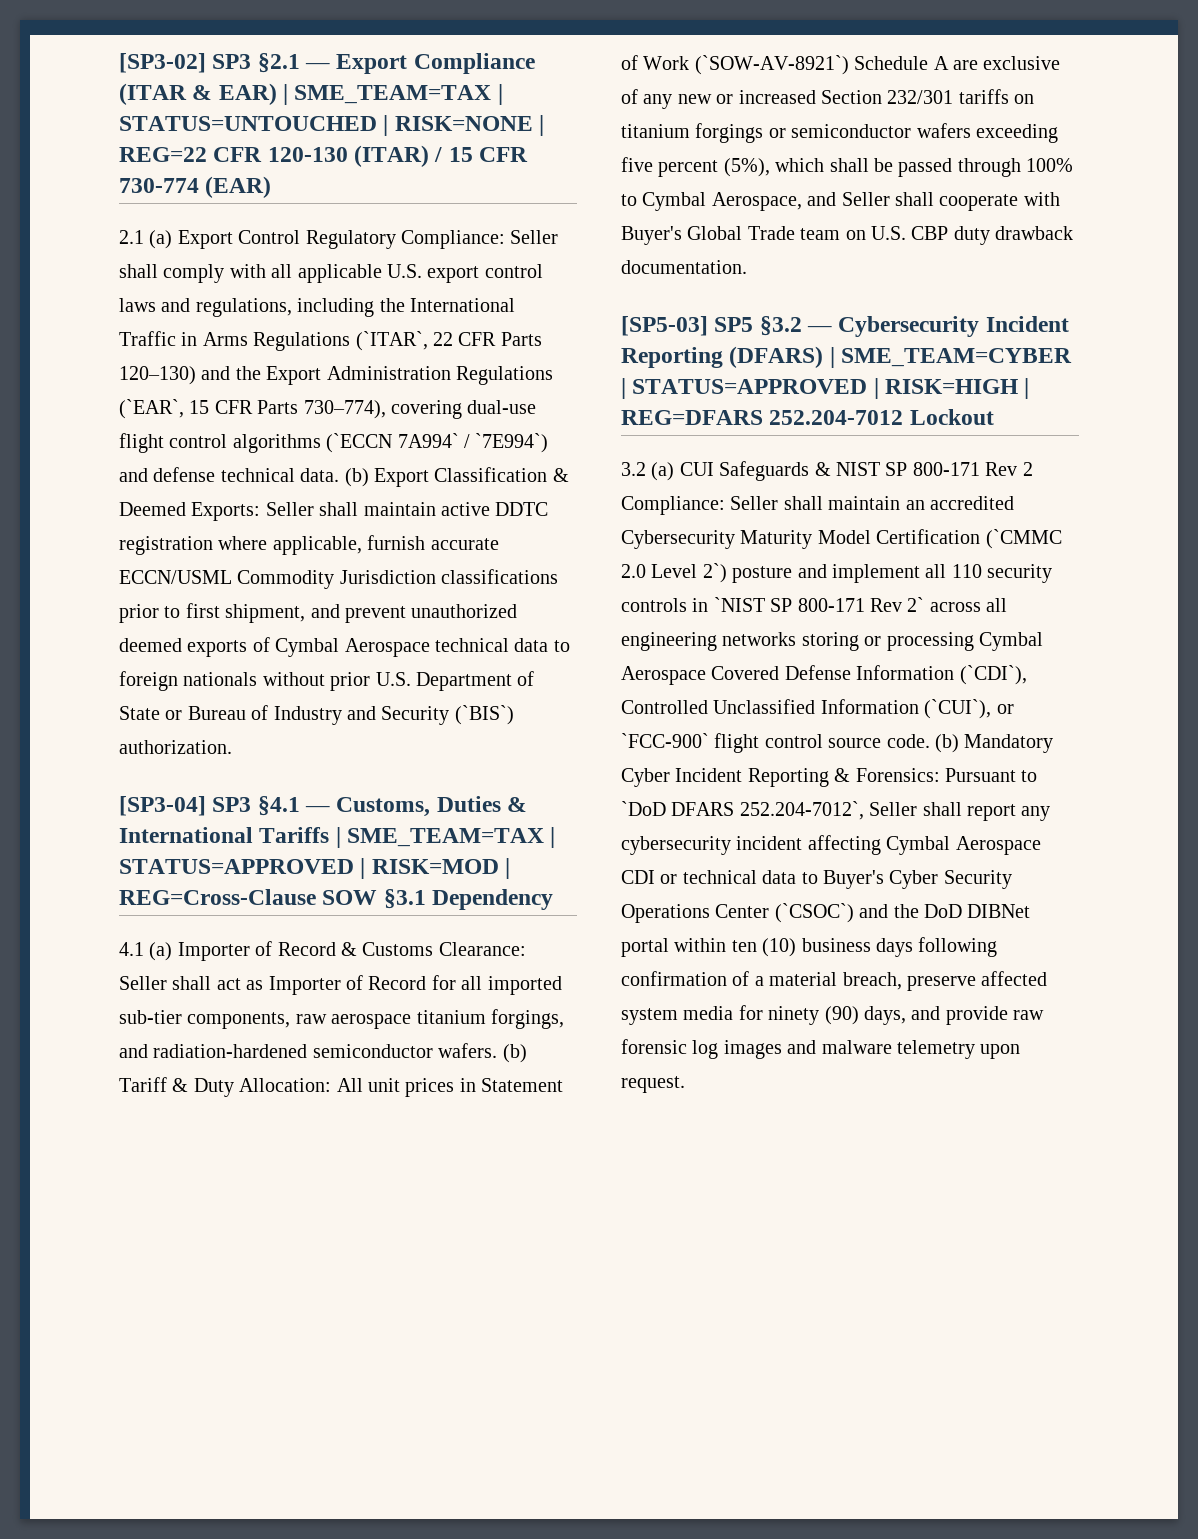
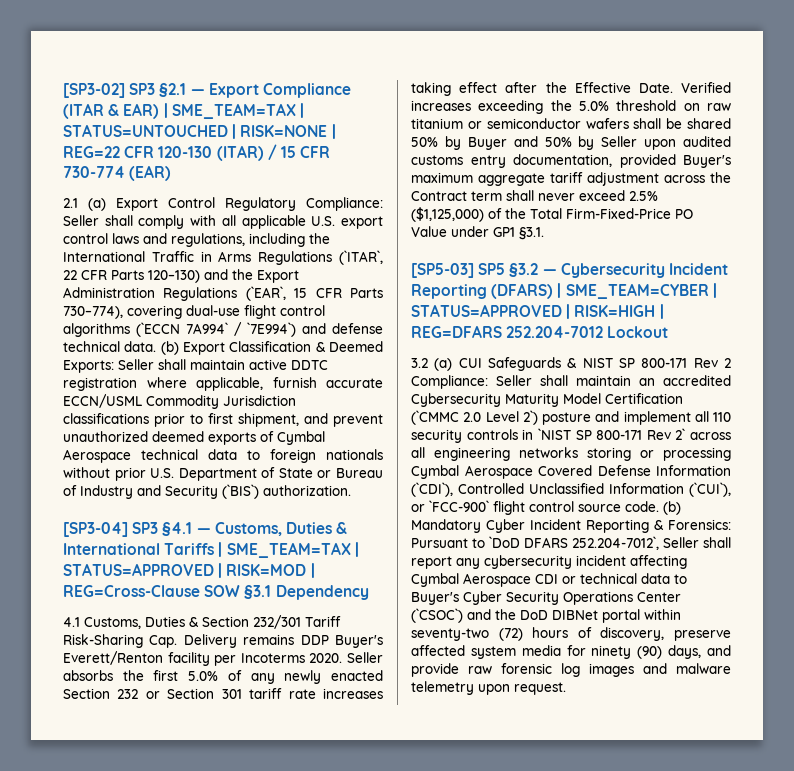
[149,941,526,961] [119,975,562,995] [119,1009,564,1029] [119,1043,527,1063] [119,1077,564,1097] [621,55,1061,75] [621,89,1035,109] [621,123,1058,143] [621,157,1074,177] [621,192,1060,211] [621,226,1074,245] [621,260,747,274] (a) Importer of Record & Customs Clearance: Seller shall act as Importer of Record for all imported sub-tier components, raw aerospace titanium forgings, and radiation-hardened semiconductor wafers. (b) Tariff & Duty Allocation: All unit prices in Statement of Work (`SOW-AV-8921`) Schedule A are exclusive of any new or increased Section 232/301 tariffs on titanium forgings or semiconductor wafers exceeding five percent (5%), which shall be passed through 100% to Cymbal Aerospace, and Seller shall cooperate with Buyer's Global Trade team on U.S. CBP duty drawback documentation. -> [84,615,341,629] [63,634,383,648] [63,651,383,666] [63,670,384,684] [63,688,383,699] [411,82,731,96] [411,100,731,114] [411,118,731,129] [411,136,731,150] [411,154,731,168] [411,172,731,186] [411,190,658,201] [411,207,693,222] [411,226,544,240] Customs, Duties & Section 232/301 Tariff Risk-Sharing Cap. Delivery remains DDP Buyer's Everett/Renton facility per Incoterms 2020. Seller absorbs the first 5.0% of any newly enacted Section 232 or Section 301 tariff rate increases taking effect after the Effective Date. Verified increases exceeding the 5.0% threshold on raw titanium or semiconductor wafers shall be shared 50% by Buyer and 50% by Seller upon audited customs entry documentation, provided Buyer's maximum aggregate tariff adjustment across the Contract term shall never exceed 2.5% ($1,125,000) of the Total Firm-Fixed-Price PO Value under GP1 §3.1.
[731,937,998,957] [621,971,902,990] ten (10) business days following confirmation of a material breach, -> [411,627,665,641] seventy-two (72) hours of discovery,

